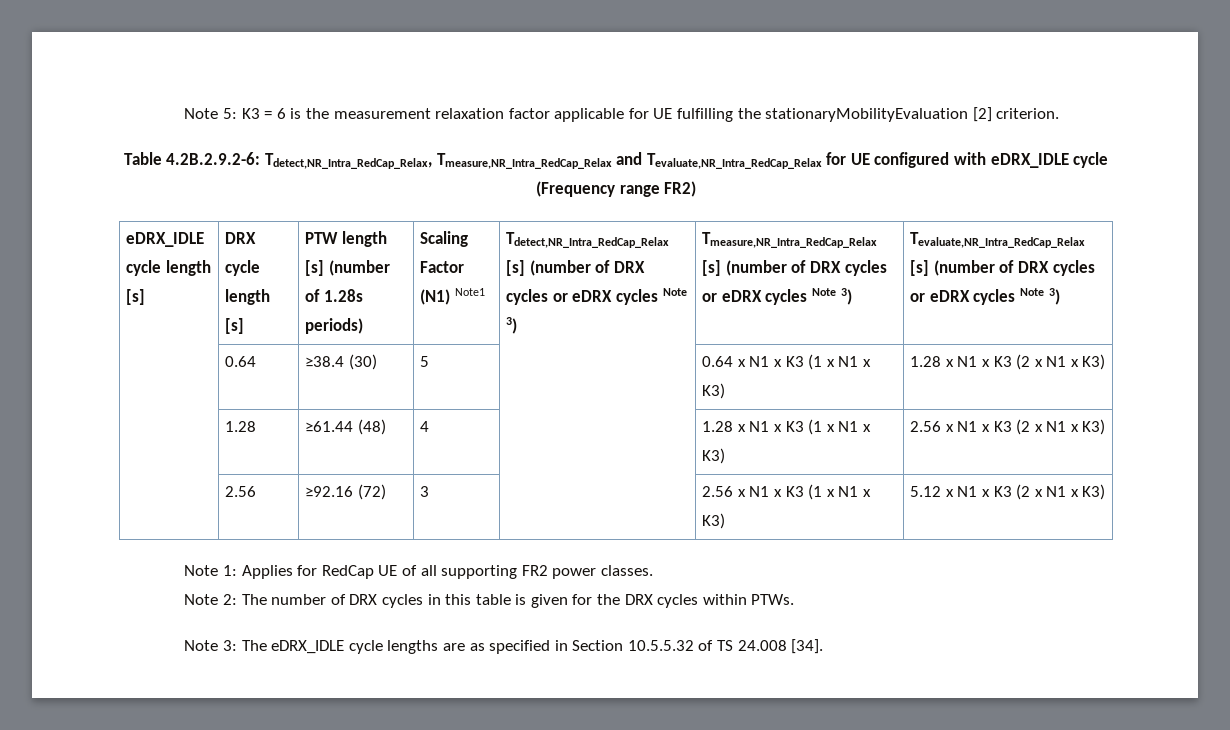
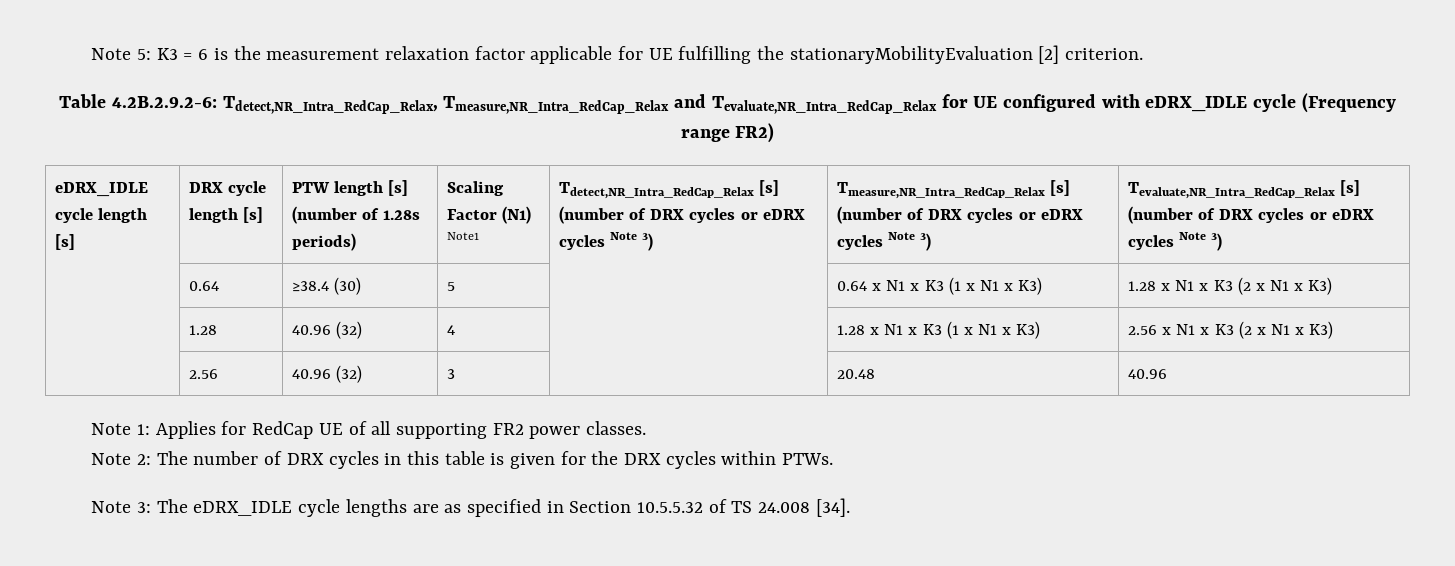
[305,419,386,435] ≥61.44 (48) -> [292,321,363,339] 40.96 (32)
[305,484,386,500] ≥92.16 (72) -> [292,365,363,383] 40.96 (32)
[702,484,871,500] [702,513,726,529] [910,484,1106,500] 2.56 x N1 x K3 (1 x N1 x K3) | 5.12 x N1 x K3 (2 x N1 x K3) -> [837,369,876,379] [1128,369,1168,379] 20.48 | 40.96

